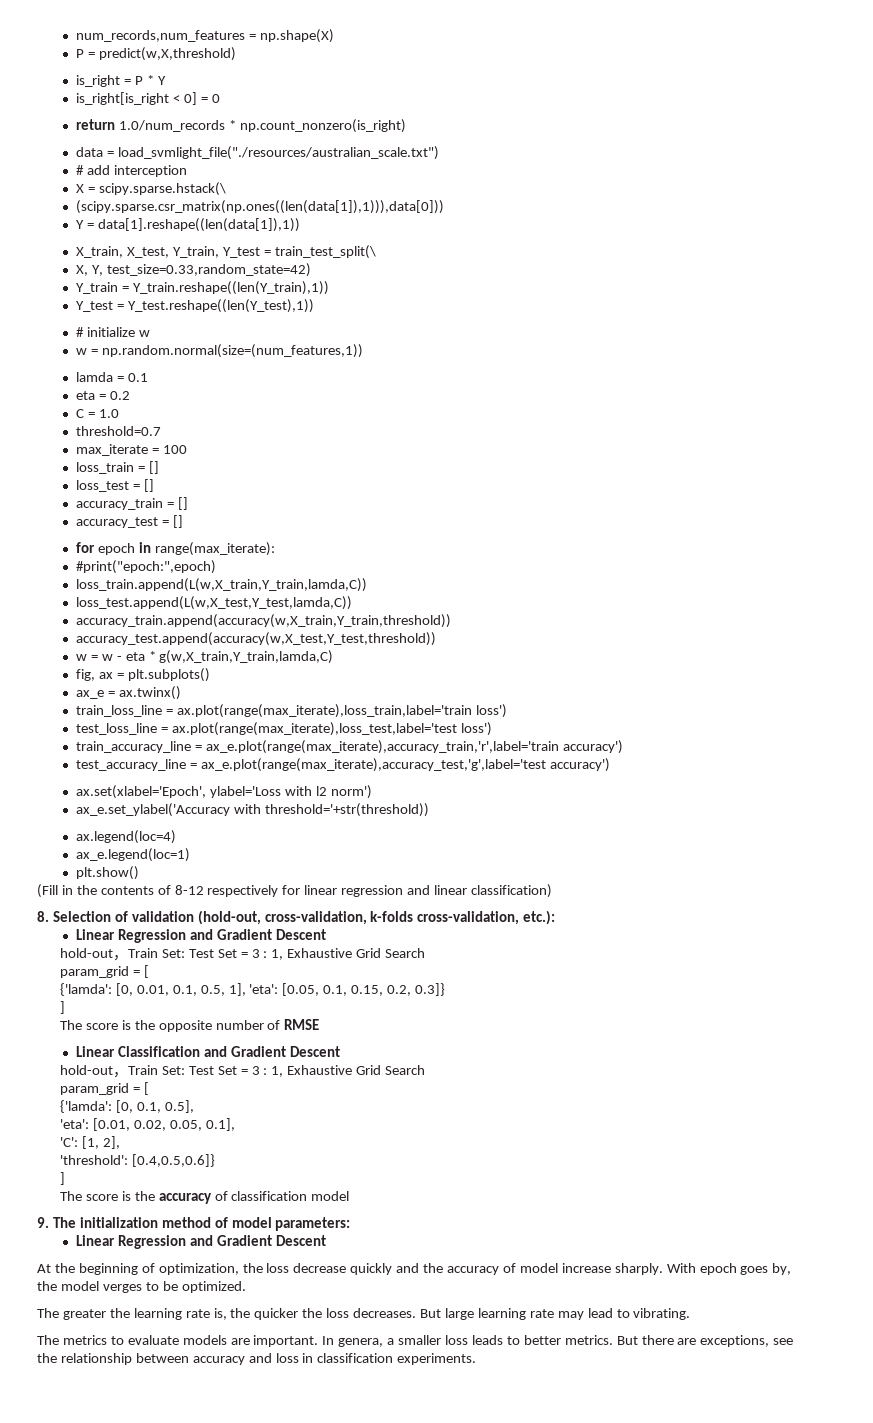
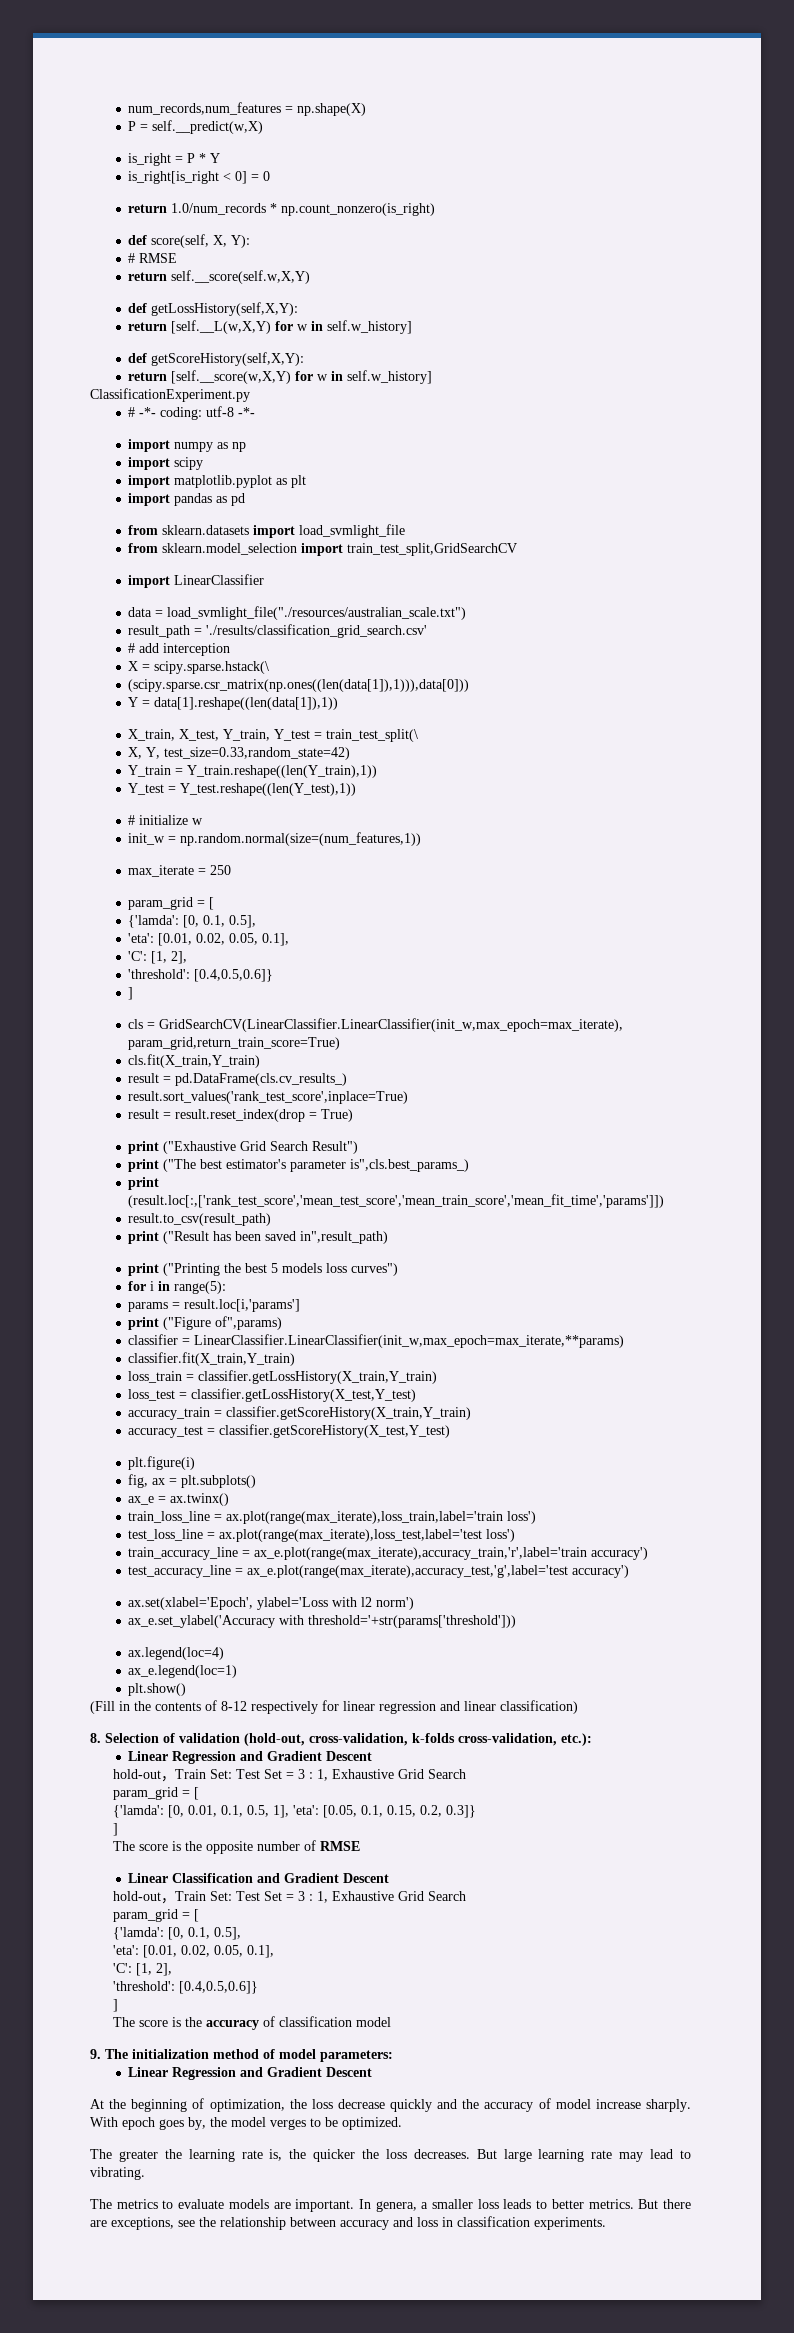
[98,47,236,61] predict(w,X,threshold) -> [152,120,264,134] self.__predict(w,X)
(406, 126) none -> [128,234,251,248] [128,253,178,263] [128,270,311,284] [128,302,299,316] [128,320,413,334] [128,352,305,366] [128,370,433,384] [90,388,250,402] [128,406,256,420] [128,439,247,452] [128,457,204,470] [128,475,307,488] [128,493,246,506] [128,524,406,538] [128,543,518,556] [128,574,265,588] // def score(self, X, Y): // # RMSE // return self.__score(self.w,X,Y) // def getLossHistory(self,X,Y): // return [self.__L(w,X,Y) for w in self.w_history] // def getScoreHistory(self,X,Y): // return [self.__score(w,X,Y) for w in self.w_history] // ClassificationExperiment.py // # -*- coding: utf-8 -*- // import numpy as np // import scipy // import matplotlib.pyplot as plt // import pandas as pd // from sklearn.datasets import load_svmlight_file // from sklearn.model_selection import train_test_split,GridSearchCV // import LinearClassifier
(439, 153) none -> [128,624,428,638] // result_path = './results/classification_grid_search.csv'
[75,348,87,355] w -> [128,833,166,845] init_w
[75,372,148,382] [75,391,130,400] [75,409,119,418] [75,426,161,436] [75,444,187,456] lamda = 0.1 // eta = 0.2 // C = 1.0 // threshold=0.7 // max_iterate = 100 -> [128,865,232,877] [128,897,215,910] [128,915,257,928] [128,933,290,946] [128,951,188,964] [128,969,274,982] [128,987,134,1000] [128,1018,624,1032] [128,1037,341,1050] [128,1054,261,1068] [128,1073,348,1086] [128,1091,409,1104] [128,1109,354,1122] [128,1141,359,1154] [128,1159,470,1172] [128,1177,160,1190] [128,1194,665,1208] [128,1213,272,1226] [128,1231,389,1244] [128,1263,399,1276] [128,1281,227,1294] [128,1299,301,1312] [128,1316,283,1330] [128,1334,625,1348] [128,1352,296,1366] max_iterate = 250 // param_grid = [ // {'lamda': [0, 0.1, 0.5], // 'eta': [0.01, 0.02, 0.05, 0.1], // 'C': [1, 2], // 'threshold': [0.4,0.5,0.6]} // ] // cls = GridSearchCV(LinearClassifier.LinearClassifier(init_w,max_epoch=max_iterate), param_grid,return_train_score=True) // cls.fit(X_train,Y_train) // result = pd.DataFrame(cls.cv_results_) // result.sort_values('rank_test_score',inplace=True) // result = result.reset_index(drop = True) // print ("Exhaustive Grid Search Result") // print ("The best estimator's parameter is",cls.best_params_) // print (result.loc[:,['rank_test_score','mean_test_score','mean_train_score','mean_fit_time','params']]) // result.to_csv(result_path) // print ("Result has been saved in",result_path) // print ("Printing the best 5 models loss curves") // for i in range(5): // params = result.loc[i,'params'] // print ("Figure of",params) // classifier = LinearClassifier.LinearClassifier(init_w,max_epoch=max_iterate,**params) // classifier.fit(X_train,Y_train)
[148,461,159,474] [] -> [198,1370,438,1384] classifier.getLossHistory(X_train,Y_train)
[143,479,154,492] [] -> [191,1388,417,1402] classifier.getLossHistory(X_test,Y_test)
[177,497,188,510] [] -> [226,1406,472,1420] classifier.getScoreHistory(X_train,Y_train)
[172,515,183,528] [75,542,275,556] [75,560,216,574] [75,578,367,592] [75,596,352,610] [75,614,451,628] [75,632,436,646] [75,650,334,664] [] // for epoch in range(max_iterate): // #print("epoch:",epoch) // loss_train.append(L(w,X_train,Y_train,lamda,C)) // loss_test.append(L(w,X_test,Y_test,lamda,C)) // accuracy_train.append(accuracy(w,X_train,Y_train,threshold)) // accuracy_test.append(accuracy(w,X_test,Y_test,threshold)) // w = w - eta * g(w,X_train,Y_train,lamda,C) -> [219,1424,451,1438] [128,1456,196,1470] classifier.getScoreHistory(X_test,Y_test) // plt.figure(i)
[264,803,429,817] threshold='+str(threshold)) -> [308,1615,517,1628] threshold='+str(params['threshold']))

